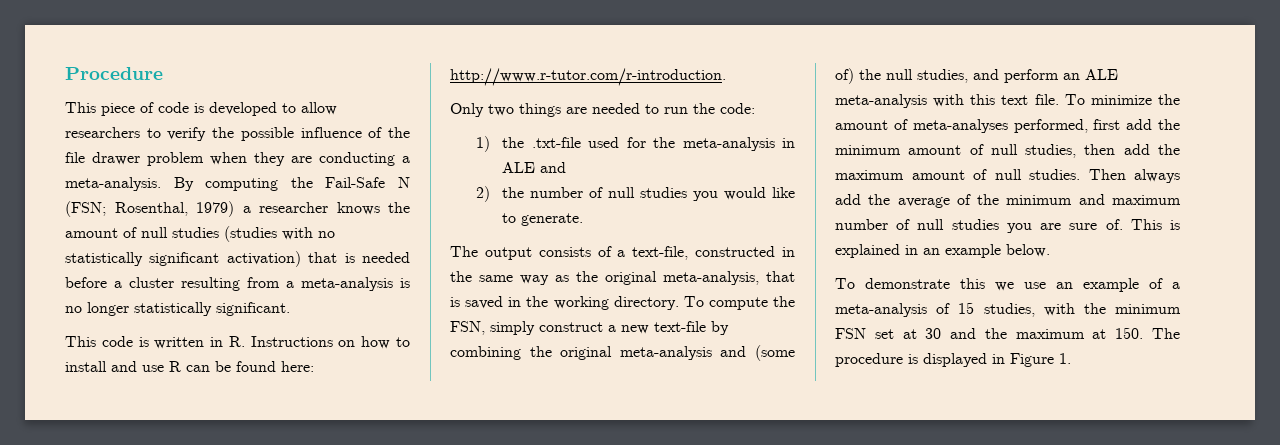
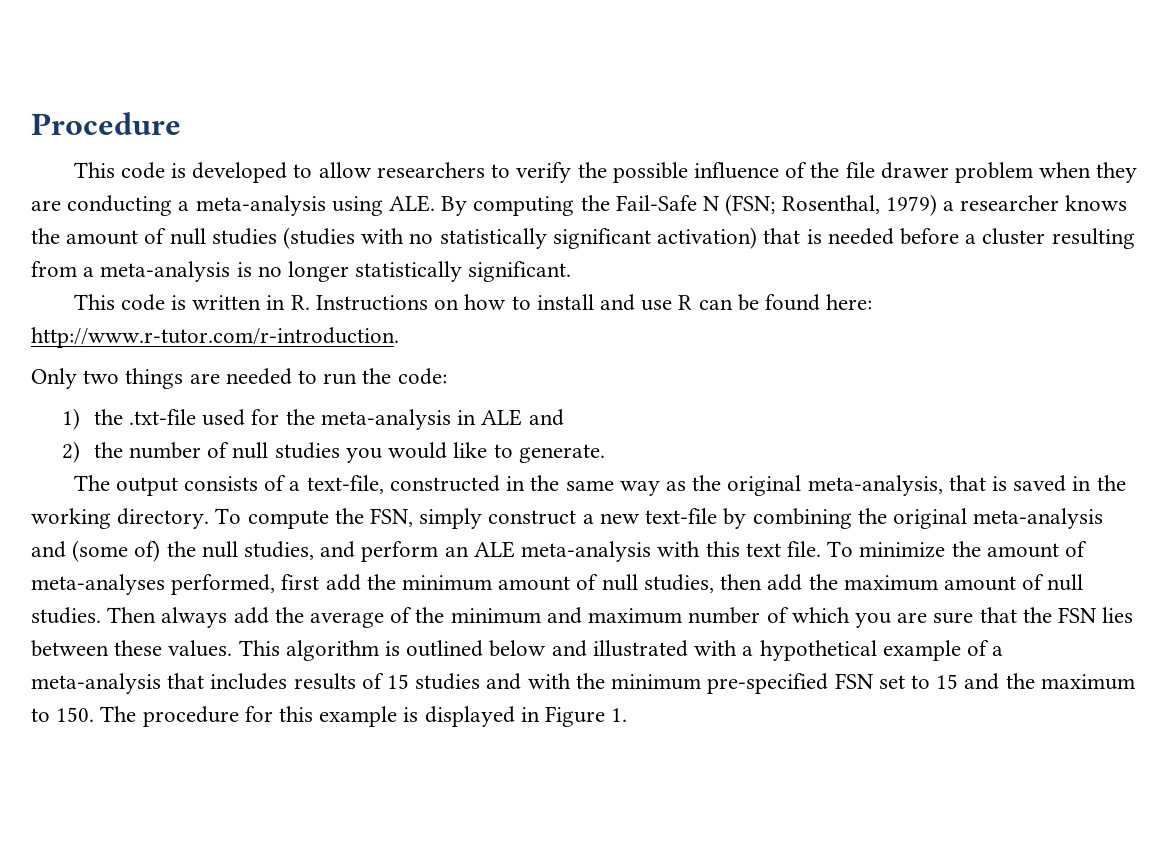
[101,102,154,116] piece of -> (115, 170) none
[65,177,161,191] meta-analysis. -> [195,195,436,216] meta-analysis using ALE.
[917,219,999,230] null studies -> [791,607,850,623] which
[1105,219,1180,230] [835,244,1050,258] [835,278,1180,292] [835,302,1035,317] of. This is explained in an example below. // To demonstrate this we use an example of a meta-analysis of 15 studies, -> [979,607,1134,623] [31,640,1004,661] [31,673,522,694] that the FSN lies between these values. This algorithm is outlined below and illustrated with a hypothetical example of a meta-analysis that includes results of 15 studies and
(1181, 309) none -> [707,673,829,694] pre-specified
[902,328,942,339] at 30 -> [910,674,959,689] to 15
[1092,329,1107,339] at -> [31,708,50,722] to
(903, 360) none -> [244,706,398,727] for this example

